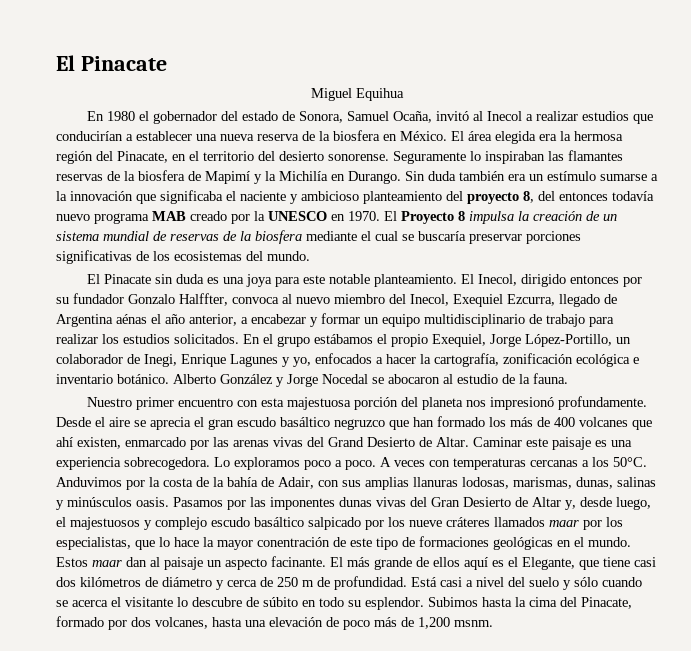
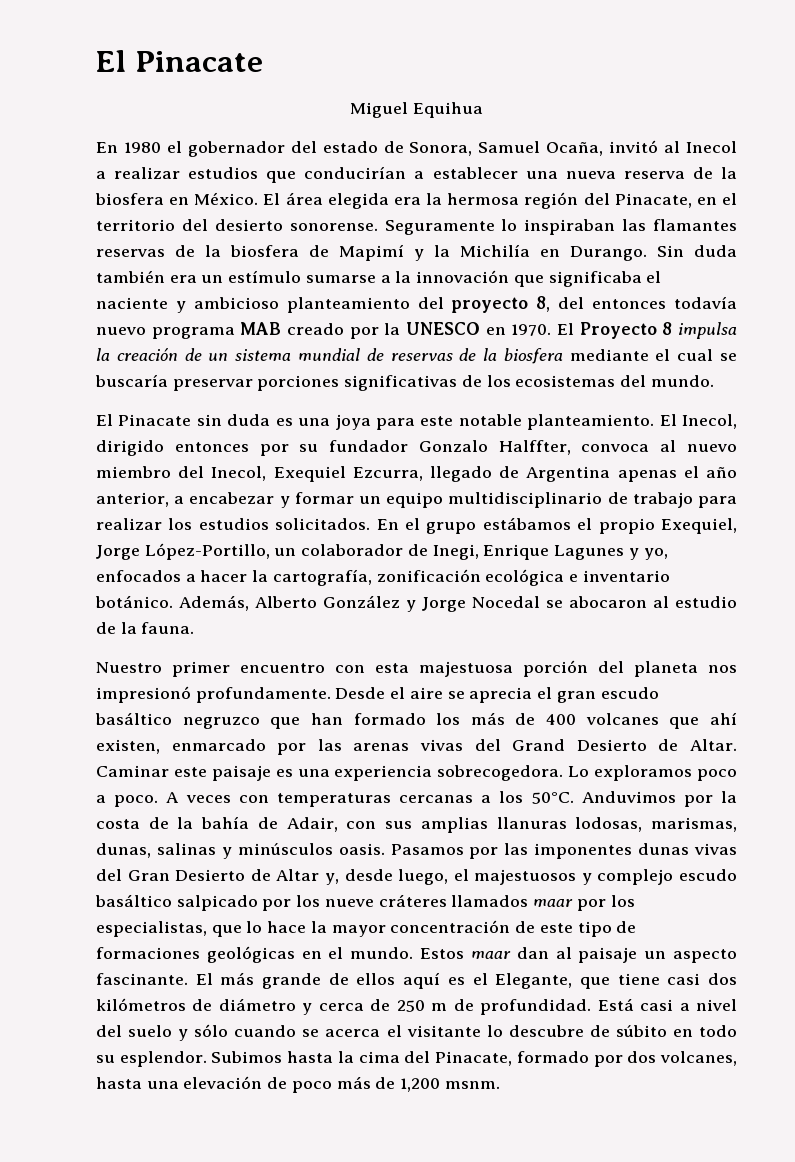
[116,314,147,324] aénas -> [617,470,677,482] apenas
(169, 379) none -> [179,595,249,611] Además,
[257,537,330,547] conentración -> [390,920,511,933] concentración
[271,556,326,567] facinante. -> [96,973,188,985] fascinante.

